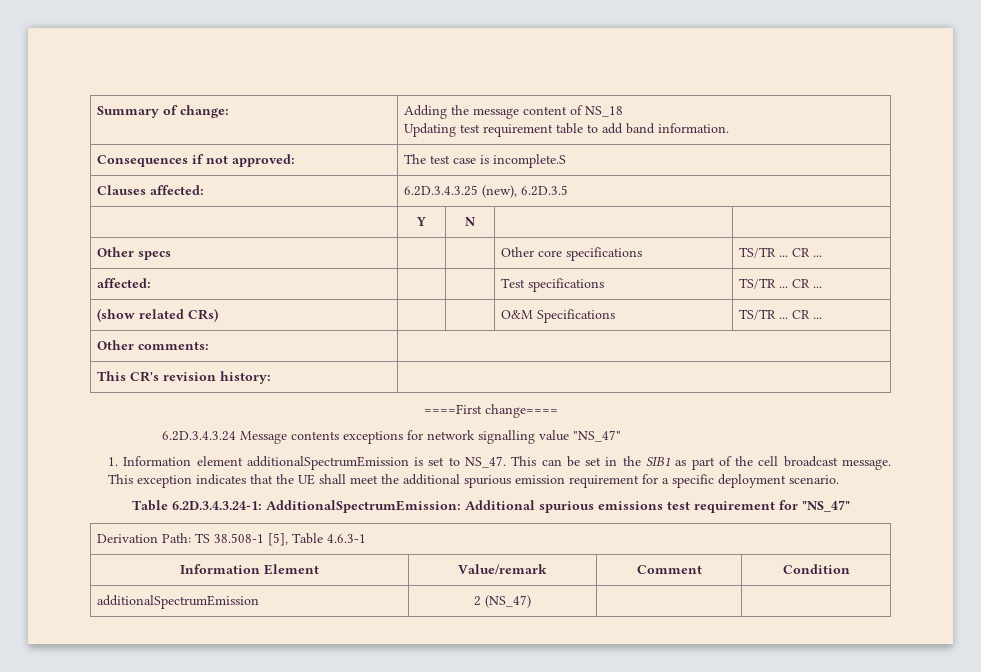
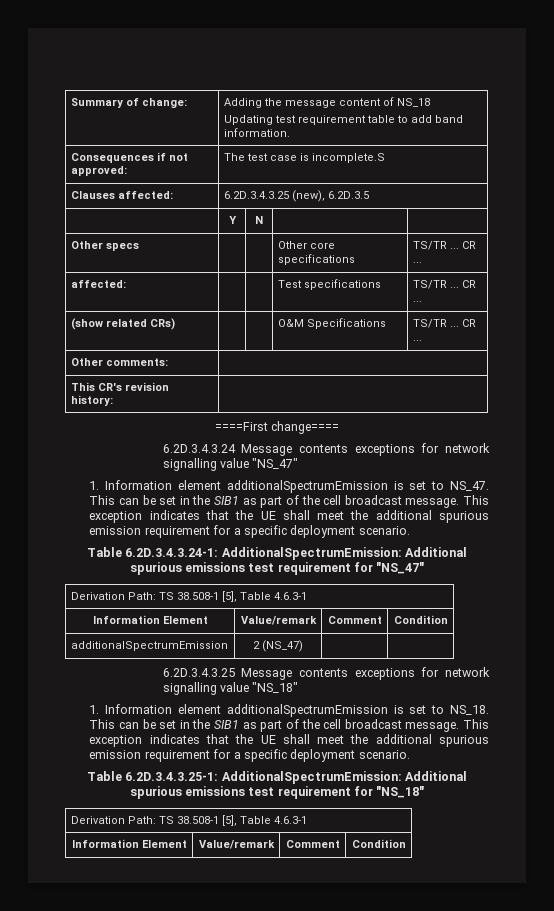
(531, 601) none -> [162,667,491,680] [162,682,299,695] [89,704,489,717] [89,719,489,732] [89,734,489,747] [89,749,410,762] [86,771,468,784] [129,786,425,799] [70,815,307,826] [71,839,187,848] [198,840,275,849] [285,840,340,848] [351,839,406,848] // 6.2D.3.4.3.25 Message contents exceptions for network signalling value "NS_18" // 1. Information element additionalSpectrumEmission is set to NS_18. This can be set in the SIB1 as part of the cell broadcast message. This exception indicates that the UE shall meet the additional spurious emission requirement for a specific deployment scenario. // Table 6.2D.3.4.3.25-1: AdditionalSpectrumEmission: Additional spurious emissions test requirement for "NS_18" // Derivation Path: TS 38.508-1 [5], Table 4.6.3-1 // Information Element | Value/remark | Comment | Condition

